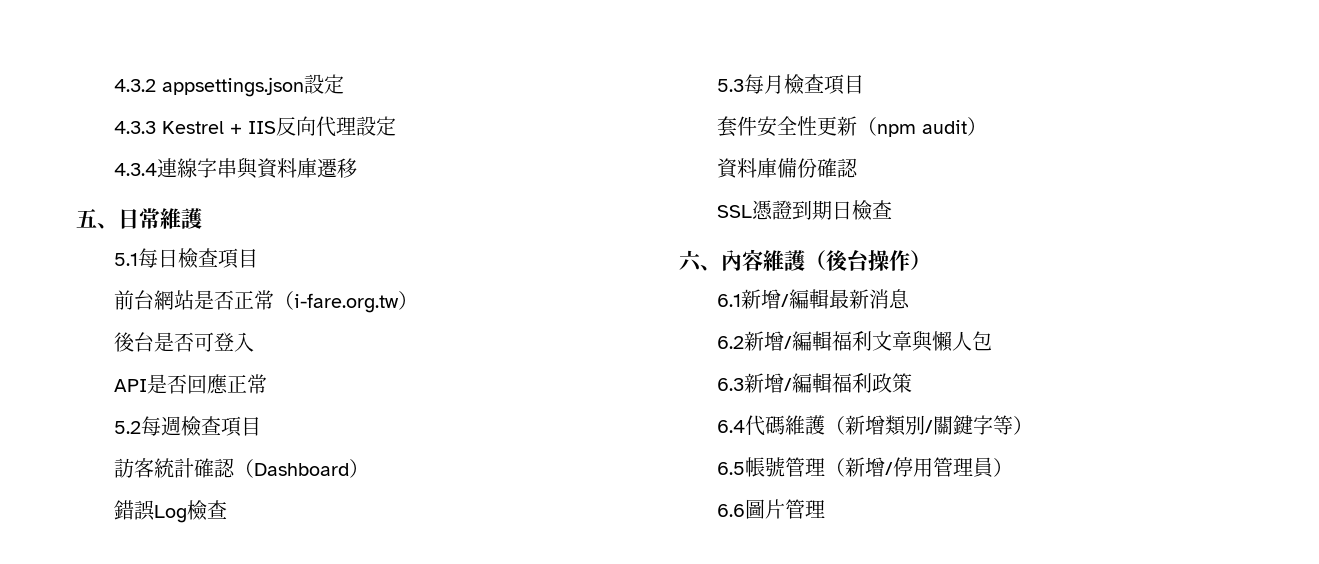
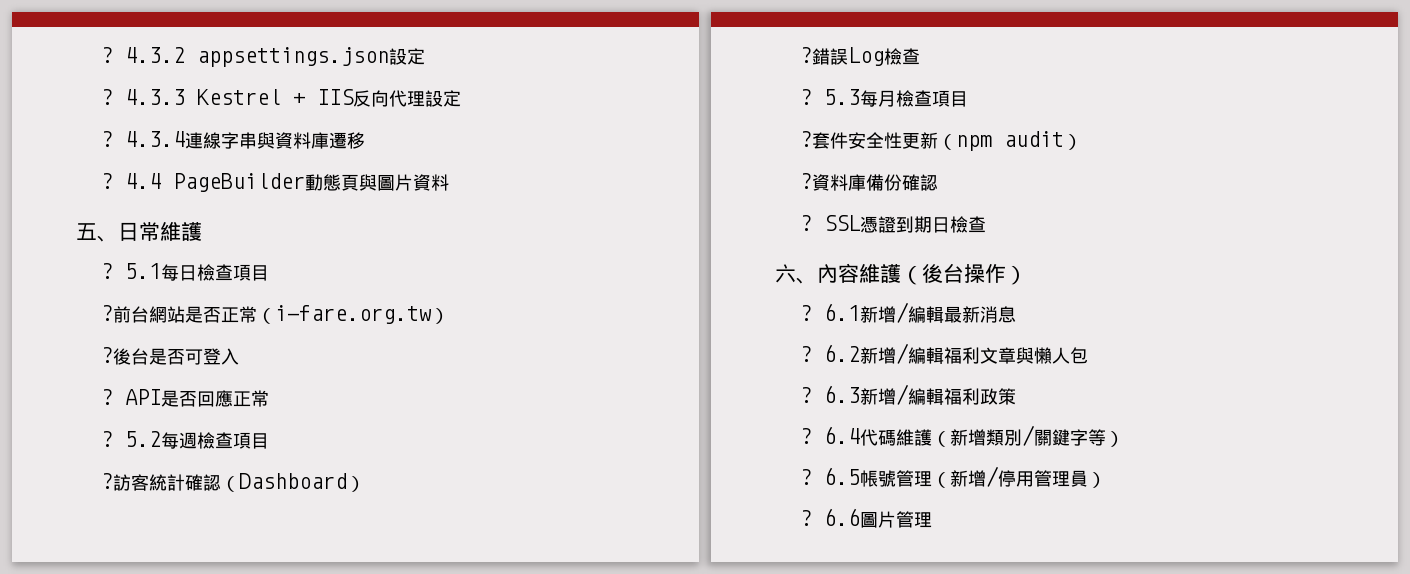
(114, 85) none -> [100,47,113,63] ?
(345, 84) none -> [100,89,113,105] ?
(397, 126) none -> [100,131,113,147] ?
(358, 168) none -> [100,173,449,192] // ? 4.4 PageBuilder動態頁與圖片資料
(202, 218) none -> [100,263,113,279] ?
(259, 258) none -> [100,305,113,321] ?
(419, 300) none -> [100,347,113,363] ?
(255, 342) none -> [100,389,113,405] ?
(268, 384) none -> [100,431,113,447] ?
(262, 426) none -> [100,473,113,489] ?
(370, 468) none -> [799,47,812,63] ?
(228, 509) none -> [799,89,812,105] ?
(865, 84) none -> [799,131,812,147] ?
(988, 126) none -> [799,173,812,189] ?
(859, 168) none -> [799,215,812,231] ?
(931, 260) none -> [799,305,812,321] ?
(911, 299) none -> [799,346,812,362] ?
(993, 341) none -> [799,387,812,403] ?
(913, 383) none -> [799,428,812,444] ?
(1034, 425) none -> [799,469,812,485] ?
(1014, 467) none -> [799,510,812,526] ?

